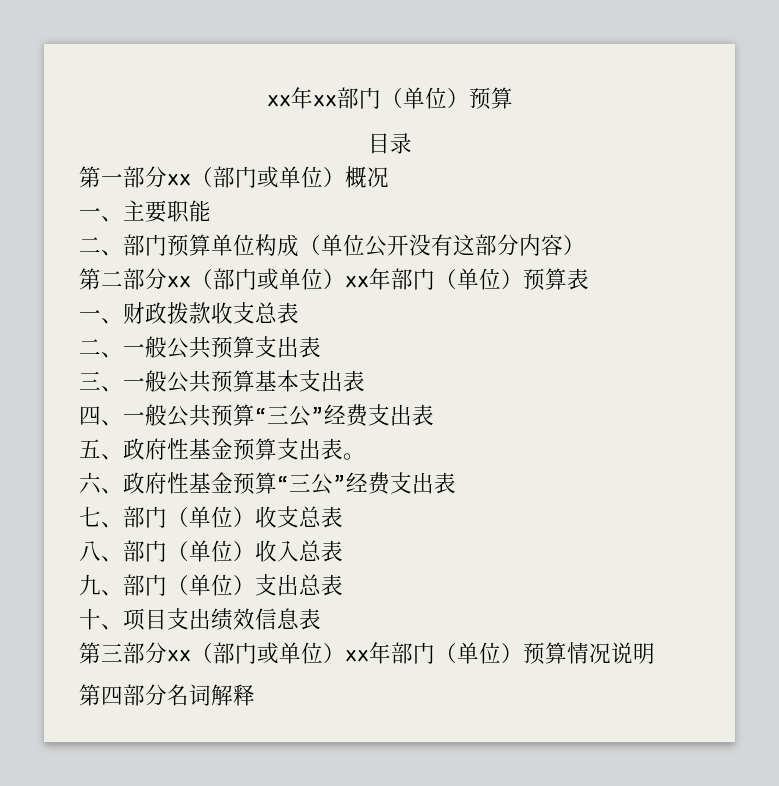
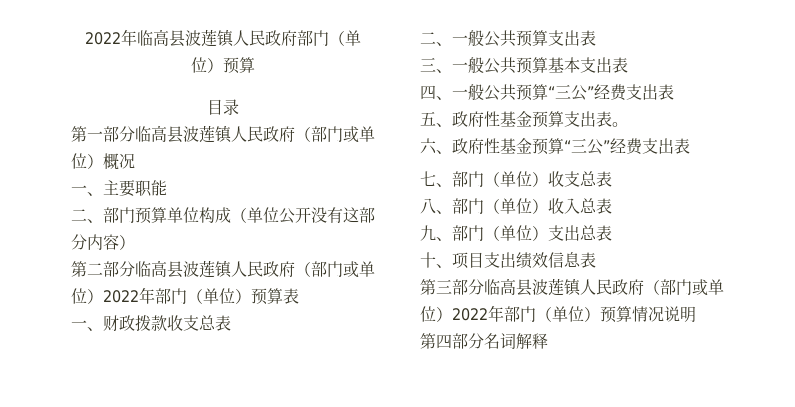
[266,87,337,109] ××年×× -> [85,29,297,47] 2022年临高县波莲镇人民政府
[167,173,191,186] ×× -> [135,125,295,143] 临高县波莲镇人民政府
[167,268,369,290] ××（部门或单位）×× -> [135,260,375,278] [71,288,139,304] 临高县波莲镇人民政府（部门或单位）2022
[167,642,369,664] ××（部门或单位）×× -> [484,278,724,296] [420,306,488,322] 临高县波莲镇人民政府（部门或单位）2022

